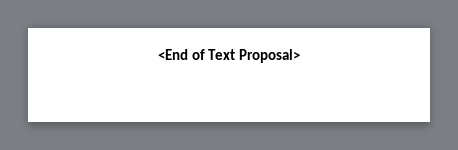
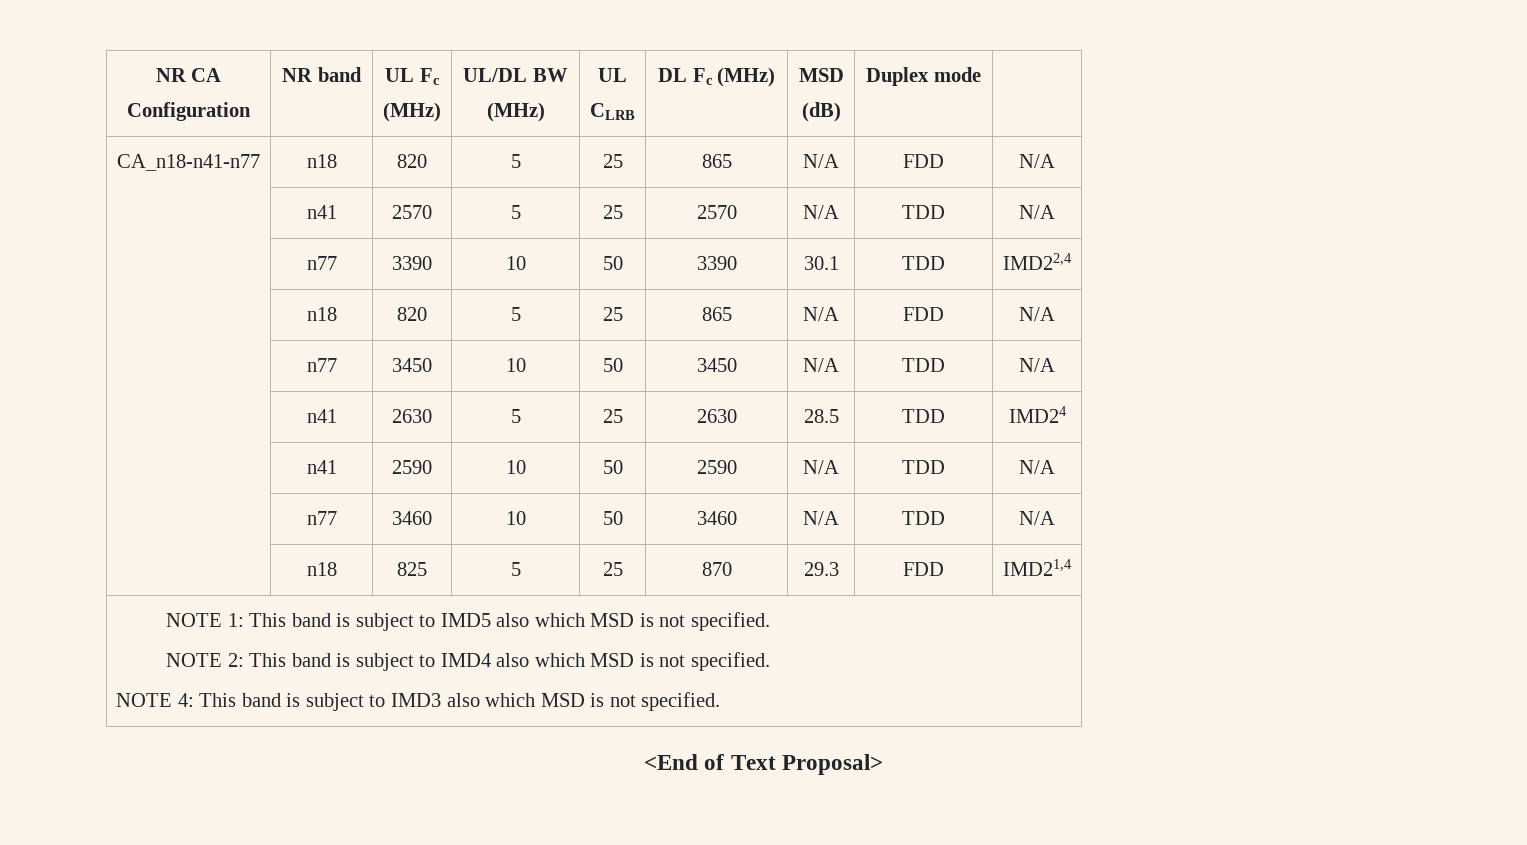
(157, 54) none -> [155,68,222,82] [127,102,251,121] [282,67,362,82] [385,68,440,85] [383,102,441,122] [463,68,568,82] [486,102,545,122] [598,68,627,82] [590,103,635,120] [657,67,776,87] [798,68,844,82] [801,102,841,122] [866,67,981,86] [117,154,260,171] [306,154,337,168] [397,154,427,168] [510,154,521,168] [602,154,623,168] [701,154,732,168] [803,154,839,168] [903,154,944,168] [1019,154,1055,168] [306,205,337,219] [392,205,432,219] [510,205,521,219] [602,205,623,219] [696,205,737,219] [803,205,839,219] [902,205,945,219] [1019,205,1055,219] [306,256,337,270] [392,256,432,270] [505,256,526,270] [602,256,623,270] [696,256,737,270] [803,256,839,270] [902,256,945,270] [1003,253,1072,270] [306,307,337,321] [397,307,427,321] [510,307,521,321] [602,307,623,321] [701,307,732,321] [803,307,839,321] [903,307,944,321] [1019,307,1055,321] [306,358,337,372] [392,358,432,372] [505,358,526,372] [602,358,623,372] [696,358,737,372] [803,358,839,372] [902,358,945,372] [1019,358,1055,372] [306,409,337,423] [392,409,432,423] [510,409,521,423] [602,409,623,423] [696,409,737,423] [803,409,839,423] [902,409,945,423] [1008,406,1067,423] [306,460,337,474] [392,460,432,474] [505,460,526,474] [602,460,623,474] [696,460,737,474] [803,460,839,474] [902,460,945,474] [1019,460,1055,474] [306,511,337,525] [392,511,432,525] [505,511,526,525] [602,511,623,525] [696,511,737,525] [803,511,839,525] [902,511,945,525] [1019,511,1055,525] [306,562,337,576] [397,562,427,576] [510,562,521,576] [602,562,623,576] [701,562,732,576] [803,562,839,576] [903,562,944,576] [1003,559,1072,576] [165,612,770,631] [165,652,770,671] [116,692,721,711] NR CA // Configuration | NR band | UL Fc // (MHz) | UL/DL BW // (MHz) | UL // CLRB | DL Fc (MHz) | MSD // (dB) | Duplex mode | // CA_n18-n41-n77 | n18 | 820 | 5 | 25 | 865 | N/A | FDD | N/A // | n41 | 2570 | 5 | 25 | 2570 | N/A | TDD | N/A // | n77 | 3390 | 10 | 50 | 3390 | 30.1 | TDD | IMD22,4 // | n18 | 820 | 5 | 25 | 865 | N/A | FDD | N/A // | n77 | 3450 | 10 | 50 | 3450 | N/A | TDD | N/A // | n41 | 2630 | 5 | 25 | 2630 | 28.5 | TDD | IMD24 // | n41 | 2590 | 10 | 50 | 2590 | N/A | TDD | N/A // | n77 | 3460 | 10 | 50 | 3460 | N/A | TDD | N/A // | n18 | 825 | 5 | 25 | 870 | 29.3 | FDD | IMD21,4 // NOTE 1: This band is subject to IMD5 also which MSD is not specified. // NOTE 2: This band is subject to IMD4 also which MSD is not specified. // NOTE 4: This band is subject to IMD3 also which MSD is not specified. //

